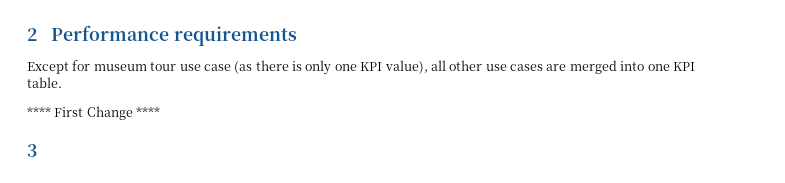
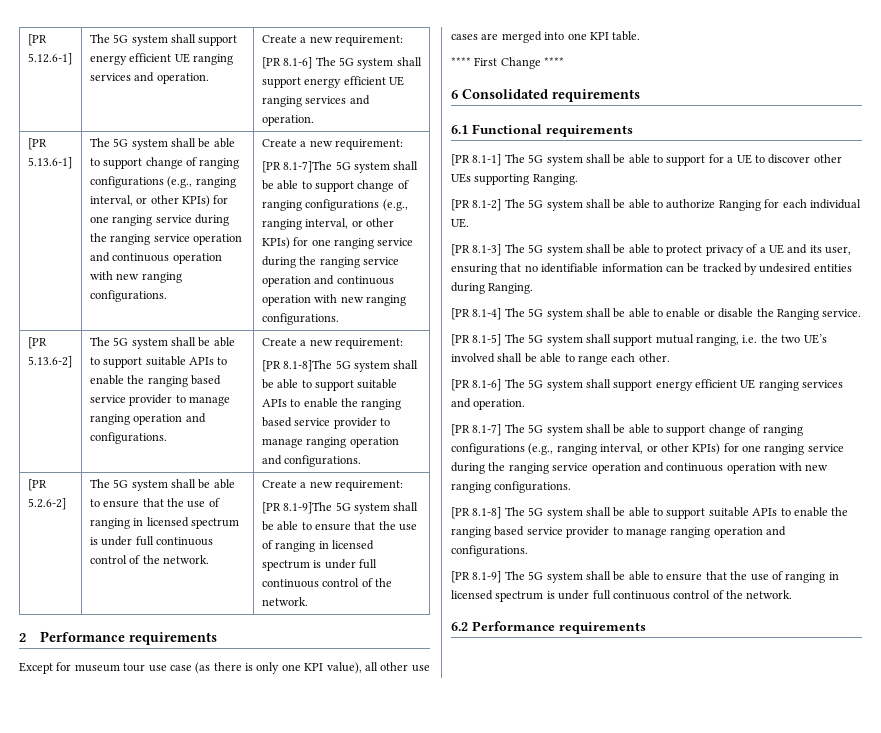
(27, 34) none -> [27,34,47,46] [27,53,72,65] [89,34,238,46] [89,53,234,65] [89,72,209,84] [261,35,404,46] [261,57,422,69] [261,76,405,88] [261,95,370,107] [261,115,314,126] [27,138,47,150] [27,157,72,169] [89,138,235,150] [89,157,240,169] [89,176,236,188] [89,195,229,207] [89,214,230,226] [89,233,243,245] [89,252,222,264] [89,271,182,283] [89,290,167,302] [261,139,404,150] [261,161,419,173] [261,180,409,192] [261,199,408,211] [261,218,395,230] [261,237,414,249] [261,256,400,268] [261,275,394,287] [261,294,407,306] [261,313,339,325] [27,337,47,349] [27,356,72,368] [89,337,235,349] [89,356,228,368] [89,375,222,387] [89,394,231,406] [89,413,206,425] [89,432,167,444] [261,338,404,349] [261,360,419,372] [261,379,398,391] [261,398,402,410] [261,417,391,429] [261,437,399,448] [261,455,362,467] [27,479,47,491] [27,498,66,510] [89,479,235,491] [89,498,220,508] [89,517,240,529] [89,536,214,546] [89,555,210,564] [261,480,404,491] [261,502,419,514] [261,521,418,531] [261,540,375,552] [261,559,378,571] [261,578,393,588] [261,597,308,606] [PR 5.12.6-1] | The 5G system shall support energy efficient UE ranging services and operation. | Create a new requirement: // [PR 8.1-6] The 5G system shall support energy efficient UE ranging services and operation. // [PR 5.13.6-1] | The 5G system shall be able to support change of ranging configurations (e.g., ranging interval, or other KPIs) for one ranging service during the ranging service operation and continuous operation with new ranging configurations. | Create a new requirement: // [PR 8.1-7]The 5G system shall be able to support change of ranging configurations (e.g., ranging interval, or other KPIs) for one ranging service during the ranging service operation and continuous operation with new ranging configurations. // [PR 5.13.6-2] | The 5G system shall be able to support suitable APIs to enable the ranging based service provider to manage ranging operation and configurations. | Create a new requirement: // [PR 8.1-8]The 5G system shall be able to support suitable APIs to enable the ranging based service provider to manage ranging operation and configurations. // [PR 5.2.6-2] | The 5G system shall be able to ensure that the use of ranging in licensed spectrum is under full continuous control of the network. | Create a new requirement: // [PR 8.1-9]The 5G system shall be able to ensure that the use of ranging in licensed spectrum is under full continuous control of the network. //
[27,144,37,157] 3 -> [451,89,640,102] [451,124,633,137] [451,154,842,166] [451,173,578,185] [451,199,861,211] [451,218,469,228] [451,244,851,256] [451,263,852,275] [451,282,534,294] [451,308,862,320] [451,334,827,346] [451,353,670,365] [451,379,844,391] [451,398,526,410] [451,424,803,436] [451,443,844,455] [451,462,829,474] [451,481,572,493] [451,507,849,519] [451,526,786,538] [451,545,528,557] [451,571,839,583] [451,590,793,602] [451,621,646,634] 6 Consolidated requirements // 6.1 Functional requirements // [PR 8.1-1] The 5G system shall be able to support for a UE to discover other UEs supporting Ranging. // [PR 8.1-2] The 5G system shall be able to authorize Ranging for each individual UE. // [PR 8.1-3] The 5G system shall be able to protect privacy of a UE and its user, ensuring that no identifiable information can be tracked by undesired entities during Ranging. // [PR 8.1-4] The 5G system shall be able to enable or disable the Ranging service. // [PR 8.1-5] The 5G system shall support mutual ranging, i.e. the two UE’s involved shall be able to range each other. // [PR 8.1-6] The 5G system shall support energy efficient UE ranging services and operation. // [PR 8.1-7] The 5G system shall be able to support change of ranging configurations (e.g., ranging interval, or other KPIs) for one ranging service during the ranging service operation and continuous operation with new ranging configurations. // [PR 8.1-8] The 5G system shall be able to support suitable APIs to enable the ranging based service provider to manage ranging operation and configurations. // [PR 8.1-9] The 5G system shall be able to ensure that the use of ranging in licensed spectrum is under full continuous control of the network. // 6.2 Performance requirements

